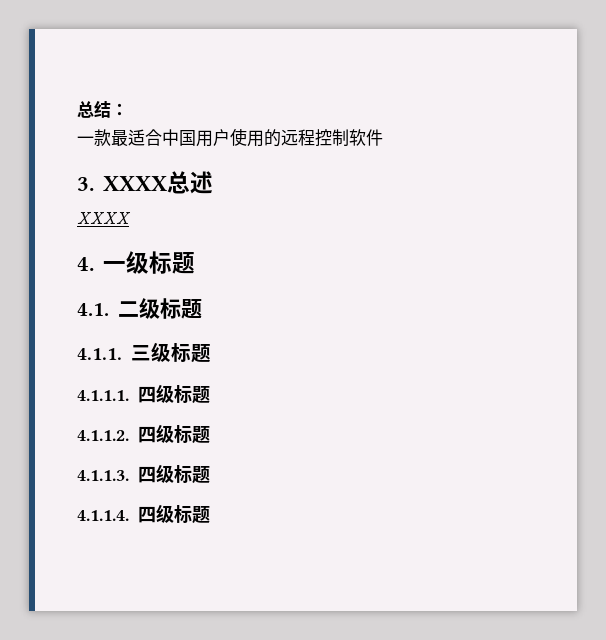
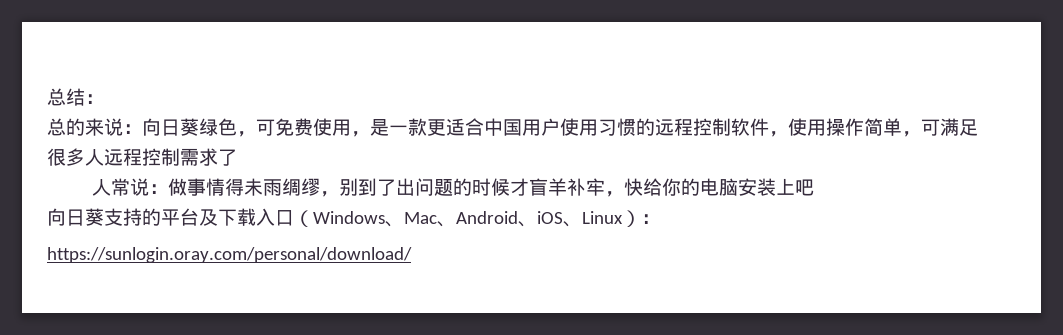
[77,129,128,146] 一款最 -> [47,118,446,137] 总的来说：向日葵绿色，可免费使用，是一款更
(264, 138) none -> [598,118,636,136] 习惯
[77,171,213,194] [77,212,131,224] [77,251,195,274] [77,298,202,319] [77,342,211,363] [77,384,210,404] [77,424,210,444] [77,464,210,484] [77,504,210,524] // 3. XXXX总述 // XXXX // 4.一级标题 // 4.1.二级标题 // 4.1.1.三级标题 // 4.1.1.1.四级标题 // 4.1.1.2.四级标题 // 4.1.1.3.四级标题 // 4.1.1.4.四级标题 -> [769,118,978,137] [47,148,237,166] [92,178,815,197] [47,208,660,227] [47,247,412,263] ，使用操作简单，可满足很多人远程控制需求了 // 人常说：做事情得未雨绸缪，别到了出问题的时候才盲羊补牢，快给你的电脑安装上吧 // 向日葵支持的平台及下载入口（Windows、Mac、Android、iOS、Linux）： // https://sunlogin.oray.com/personal/download/

